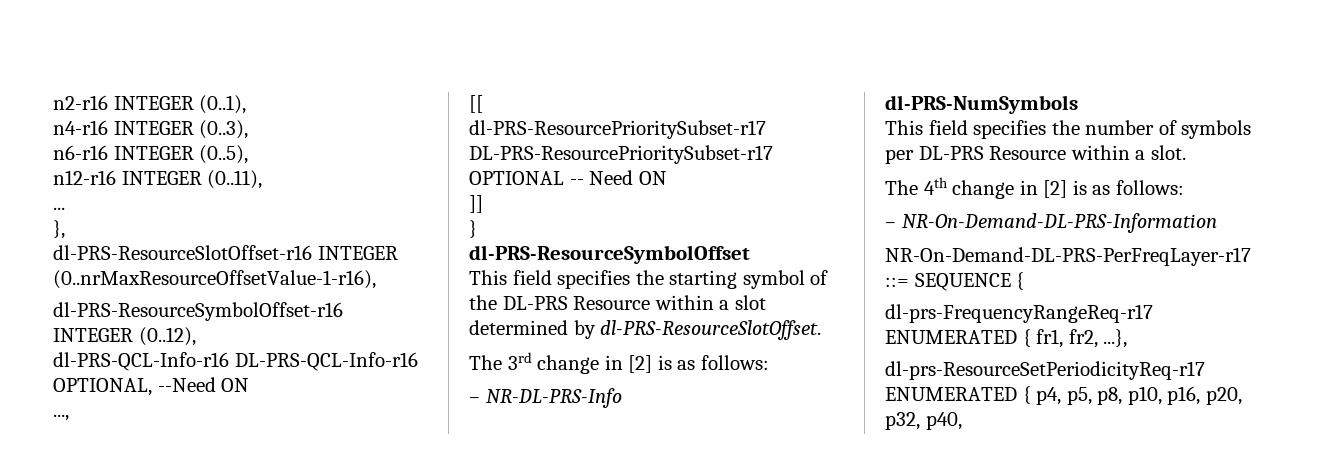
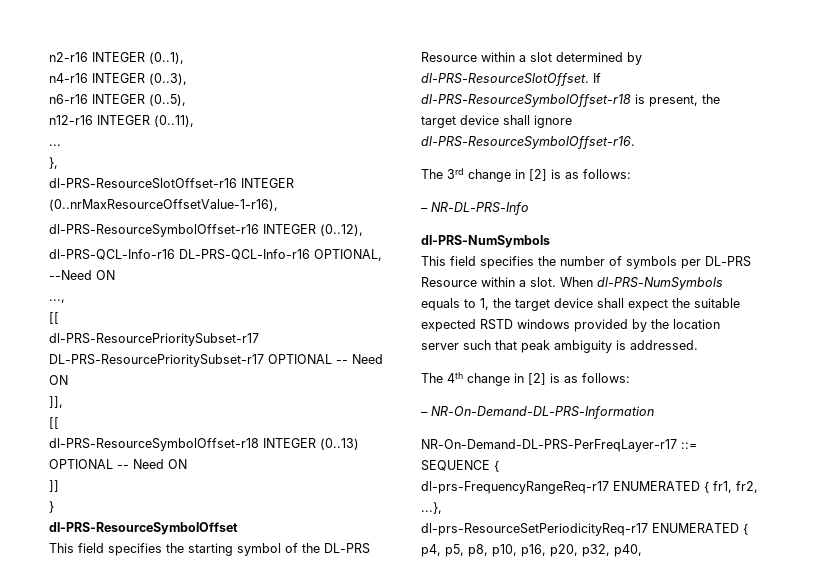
(667, 178) none -> [49,396,63,408] [49,417,59,429] [49,438,359,451] [49,459,187,469] // ]], // [[ // dl-PRS-ResourceSymbolOffset-r18 INTEGER (0..13) OPTIONAL -- Need ON
(822, 330) none -> [593,73,601,83] [421,94,720,107] [421,115,572,128] [421,136,635,149] If dl-PRS-ResourceSymbolOffset-r18 is present, the target device shall ignore dl-PRS-ResourceSymbolOffset-r16.
(1186, 152) none -> [560,277,723,290] [421,298,740,311] [421,319,720,332] [421,340,698,353] When dl-PRS-NumSymbols equals to 1, the target device shall expect the suitable expected RSTD windows provided by the location server such that peak ambiguity is addressed.

